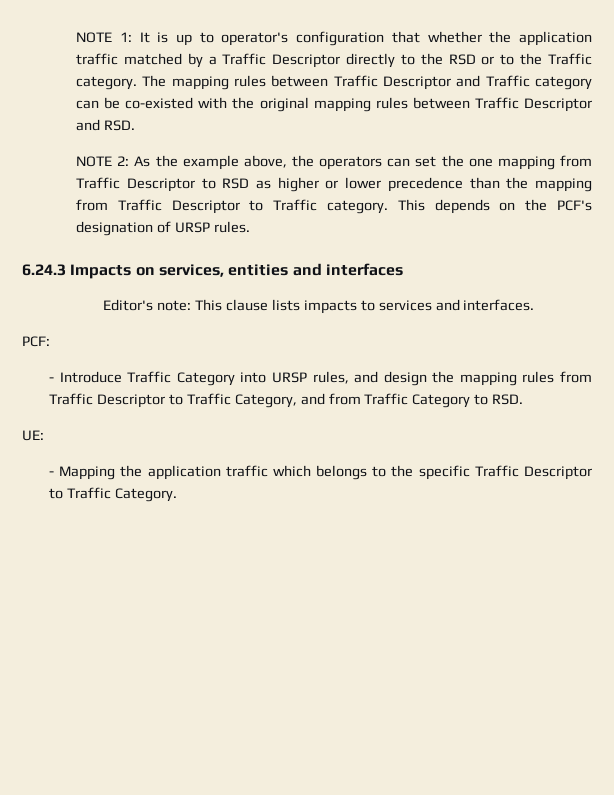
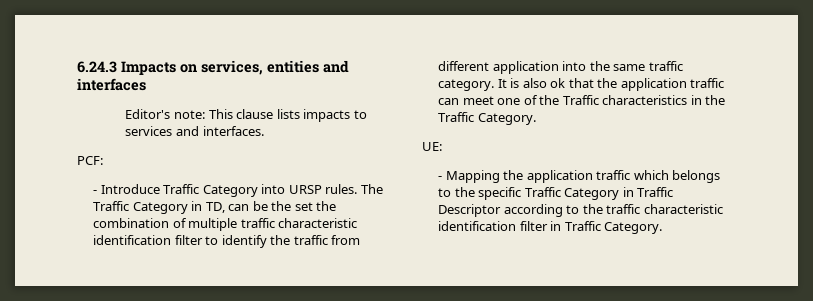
[76,31,592,46] [76,53,593,68] [76,75,593,90] [76,97,592,112] [76,119,136,131] [76,155,593,170] [76,177,592,192] [76,199,593,214] [76,221,250,236] NOTE 1: It is up to operator's configuration that whether the application traffic matched by a Traffic Descriptor directly to the RSD or to the Traffic category. The mapping rules between Traffic Descriptor and Traffic category can be co-existed with the original mapping rules between Traffic Descriptor and RSD. // NOTE 2: As the example above, the operators can set the one mapping from Traffic Descriptor to RSD as higher or lower precedence than the mapping from Traffic Descriptor to Traffic category. This depends on the PCF's designation of URSP rules. // -> (77, 67) none
[312,371,592,386] [49,393,524,408] rules, and design the mapping rules from Traffic Descriptor to Traffic Category, and from Traffic Category to RSD. -> [325,184,383,194] [93,201,337,214] [93,218,358,231] [93,235,361,248] [438,61,683,74] [438,78,725,91] [438,95,726,105] [438,112,536,125] rules. The Traffic Category in TD, can be the set the combination of multiple traffic characteristic identification filter to identify the traffic from different application into the same traffic category. It is also ok that the application traffic can meet one of the Traffic characteristics in the Traffic Category.
[524,466,592,480] [49,488,64,499] Descriptor to -> [564,187,674,200] [438,204,723,217] [438,221,562,231] Category in Traffic Descriptor according to the traffic characteristic identification filter in

